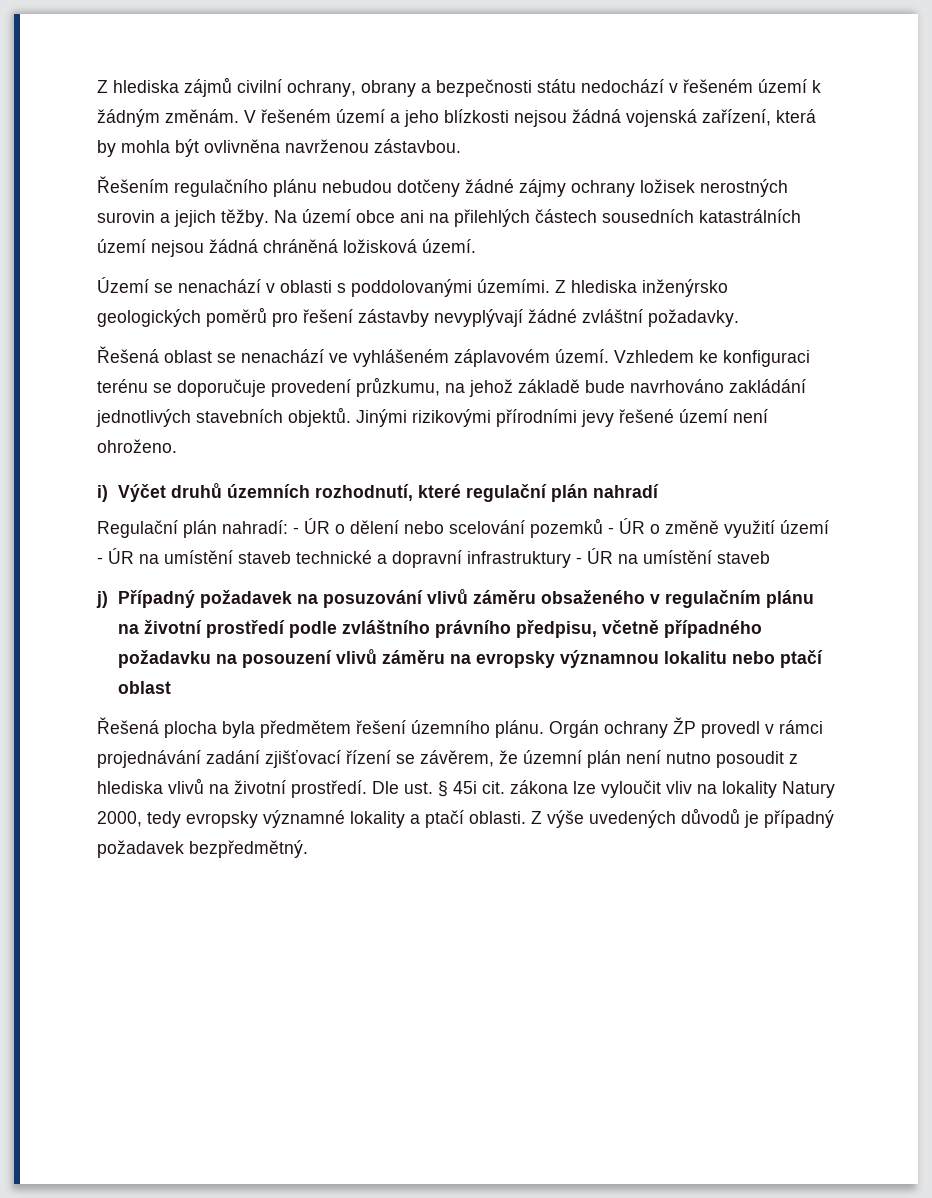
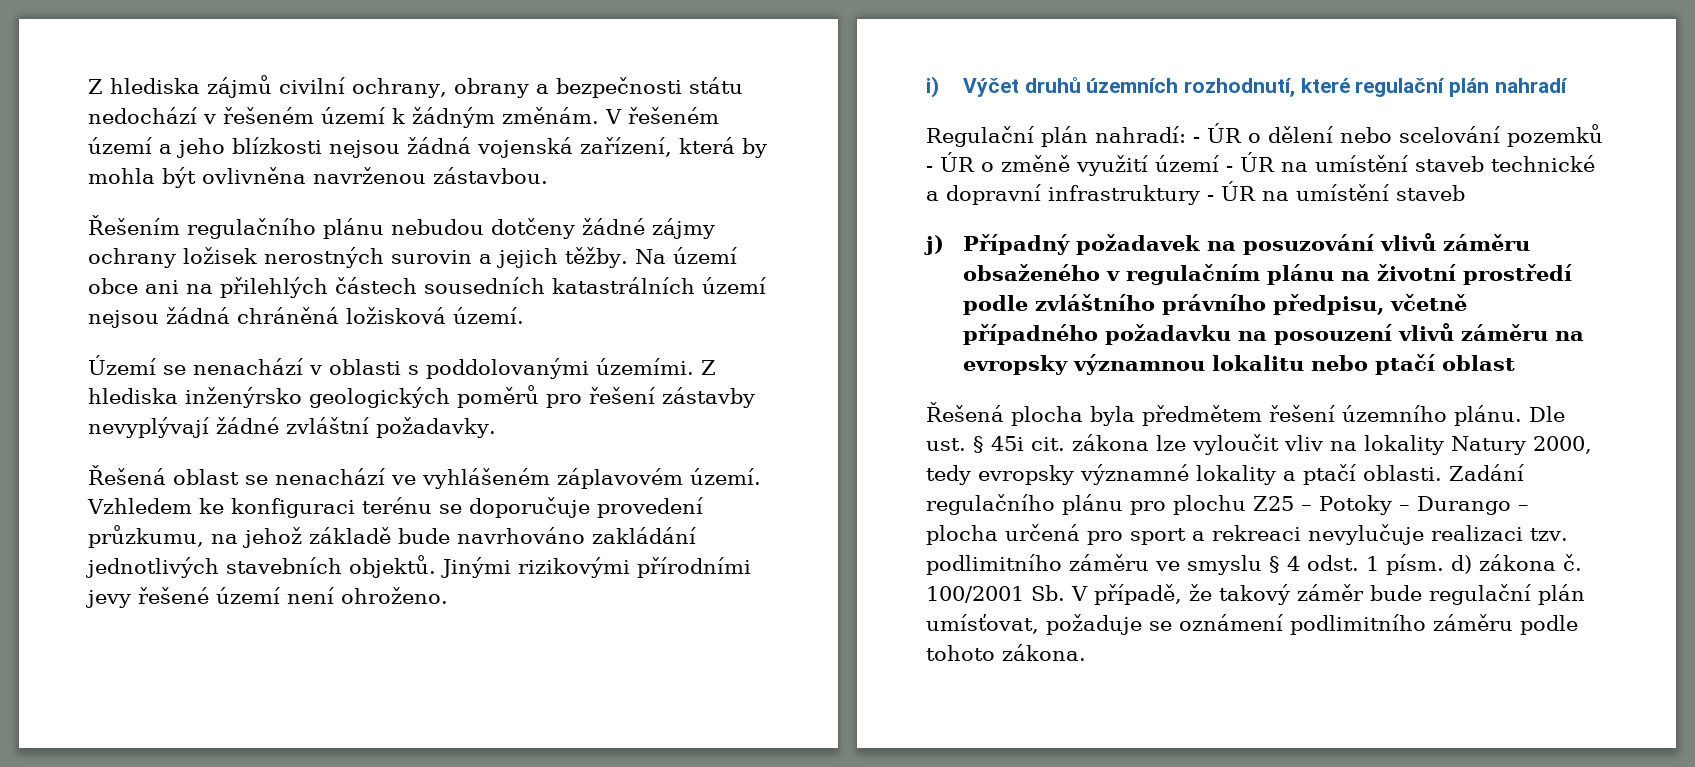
[549,717,823,738] [97,750,798,768] [97,778,367,798] Orgán ochrany ŽP provedl v rámci projednávání zadání zjišťovací řízení se závěrem, že územní plán není nutno posoudit z hlediska vlivů na životní prostředí. -> (1522, 415) none
[531,808,834,828] [97,840,308,858] Z výše uvedených důvodů je případný požadavek bezpředmětný. -> [1449,464,1524,481] [926,494,1529,515] [926,524,1568,545] [926,554,1582,575] [926,584,1585,605] [926,614,1578,635] [926,644,1086,661] Zadání regulačního plánu pro plochu Z25 – Potoky – Durango – plocha určená pro sport a rekreaci nevylučuje realizaci tzv. podlimitního záměru ve smyslu § 4 odst. 1 písm. d) zákona č. 100/2001 Sb. V případě, že takový záměr bude regulační plán umísťovat, požaduje se oznámení podlimitního záměru podle tohoto zákona.

